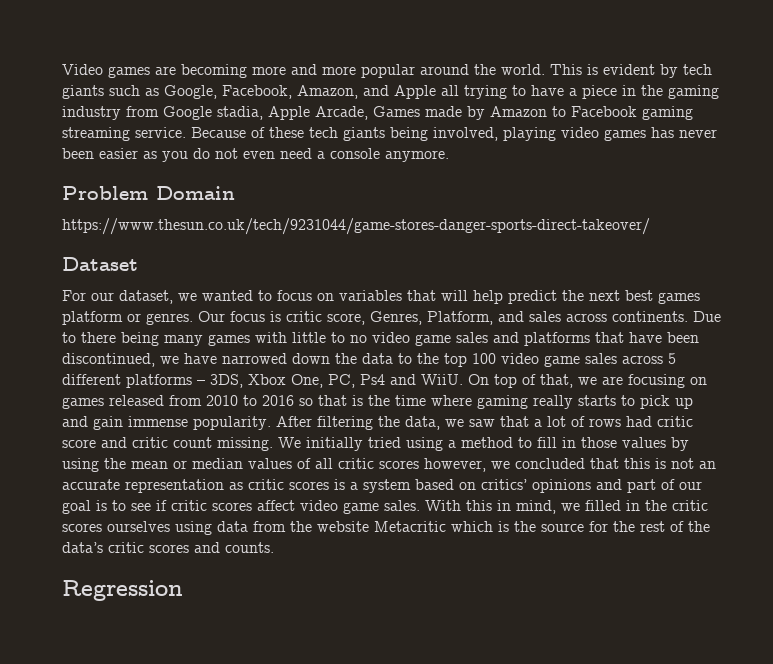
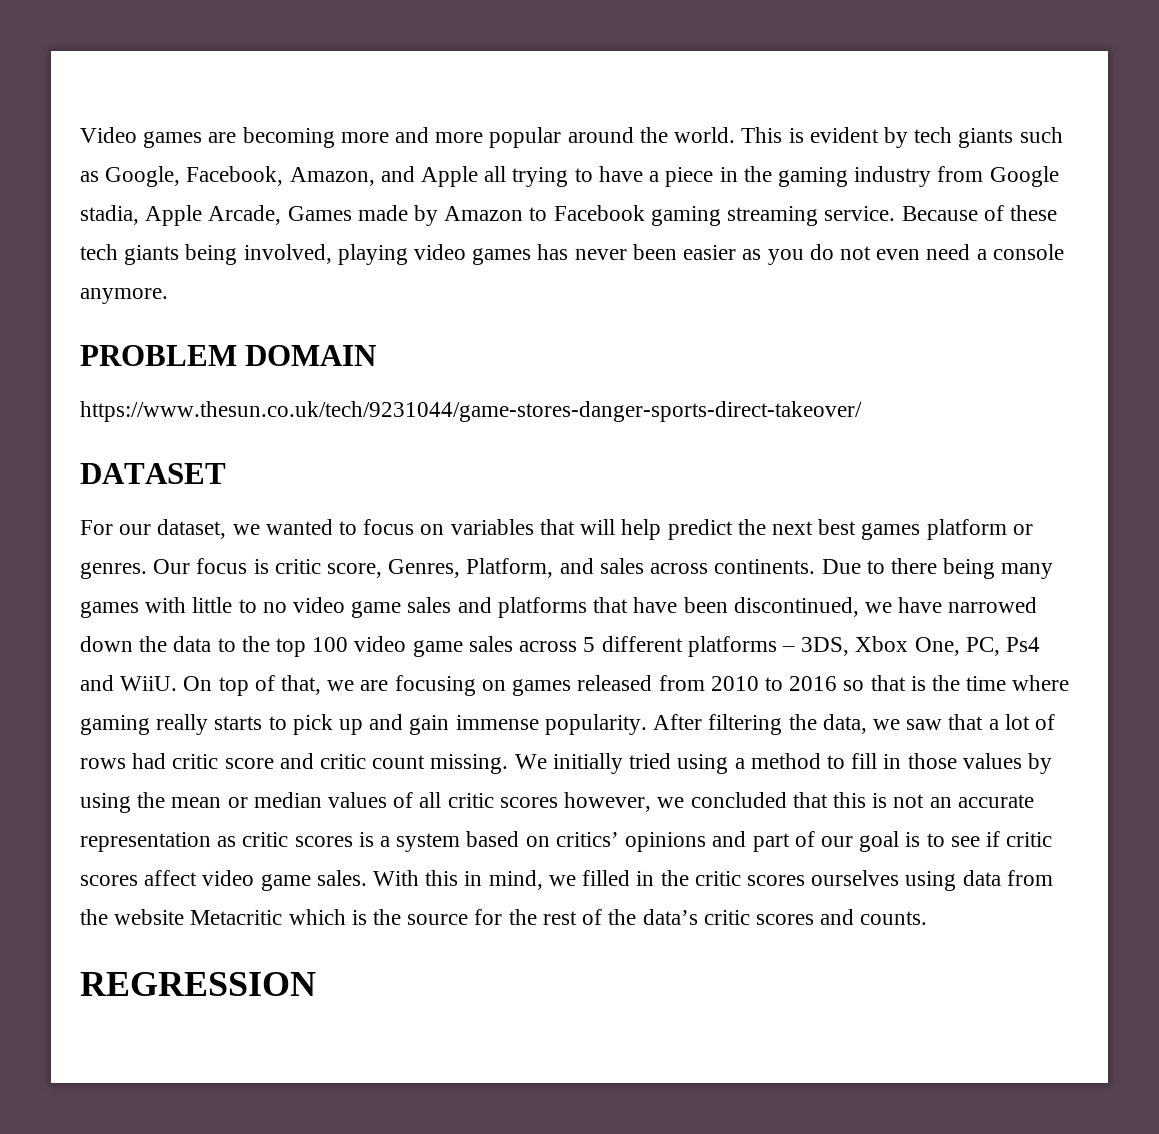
[62,186,235,200] Problem Domain -> [80,345,377,366] PROBLEM DOMAIN
[62,257,138,271] Dataset -> [80,463,226,484] DATASET
[62,580,183,601] Regression -> [80,972,316,996] REGRESSION

